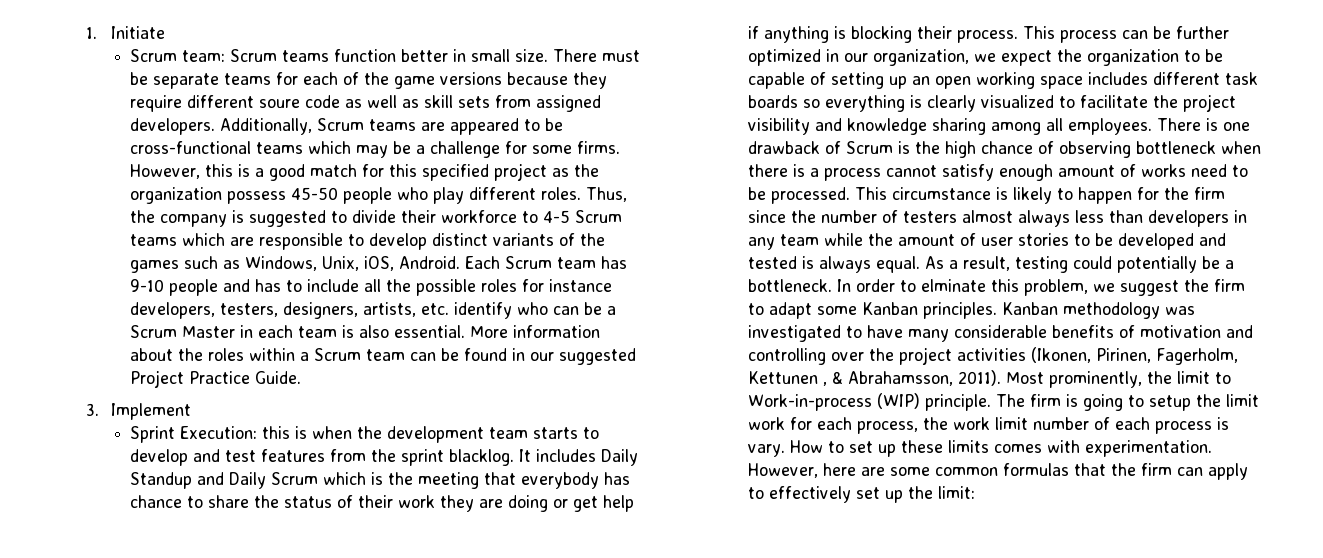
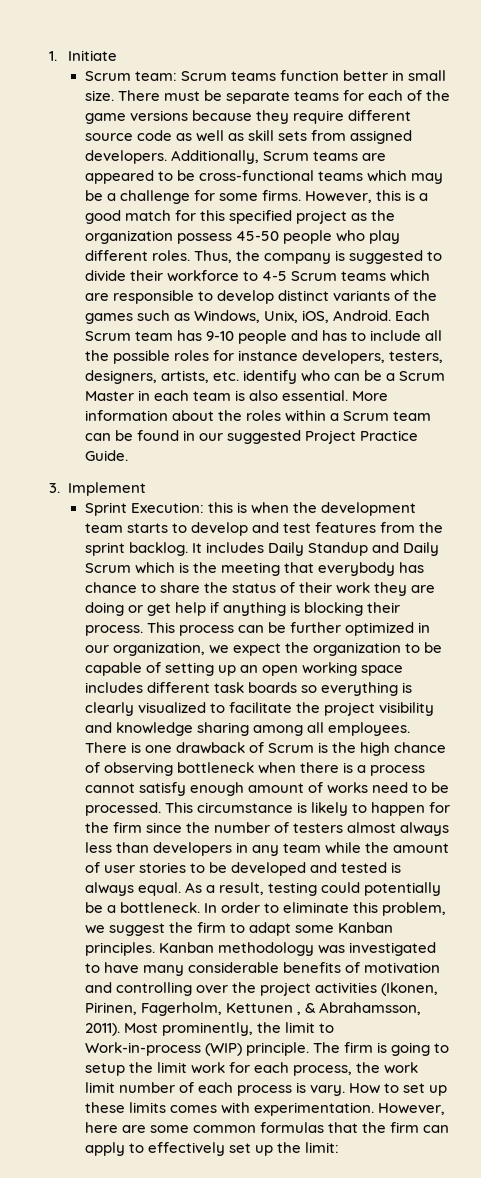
[259,99,301,108] soure -> [84,133,133,141] source
[449,449,515,466] blacklog. -> [128,542,188,556] backlog.
[921,279,987,292] elminate -> [283,902,350,913] eliminate

